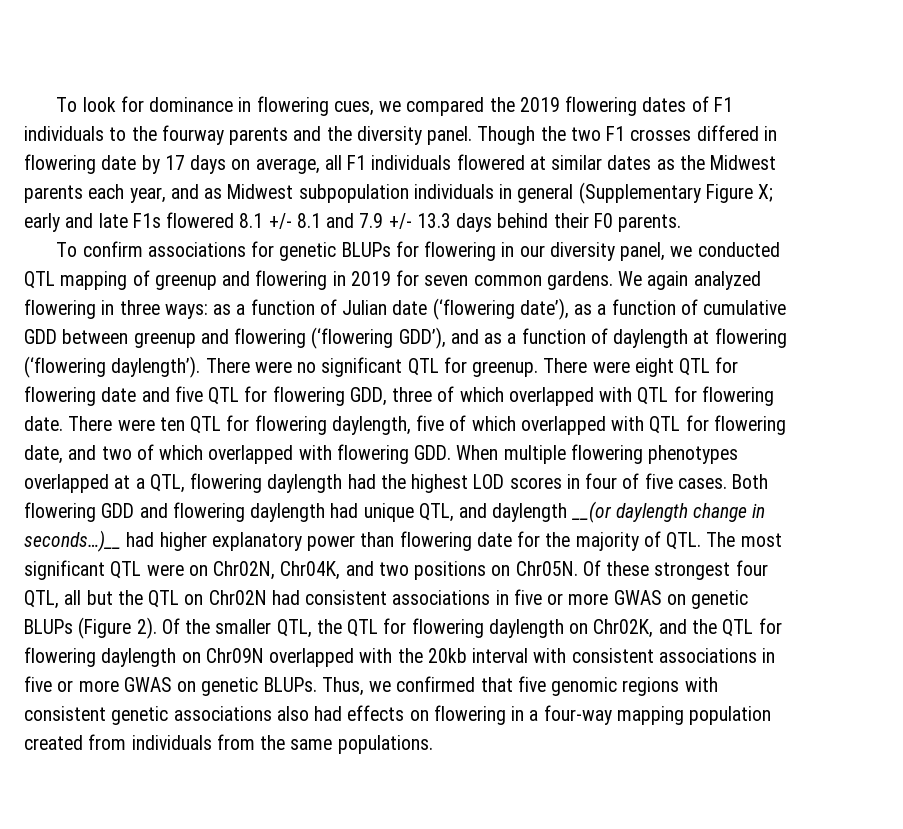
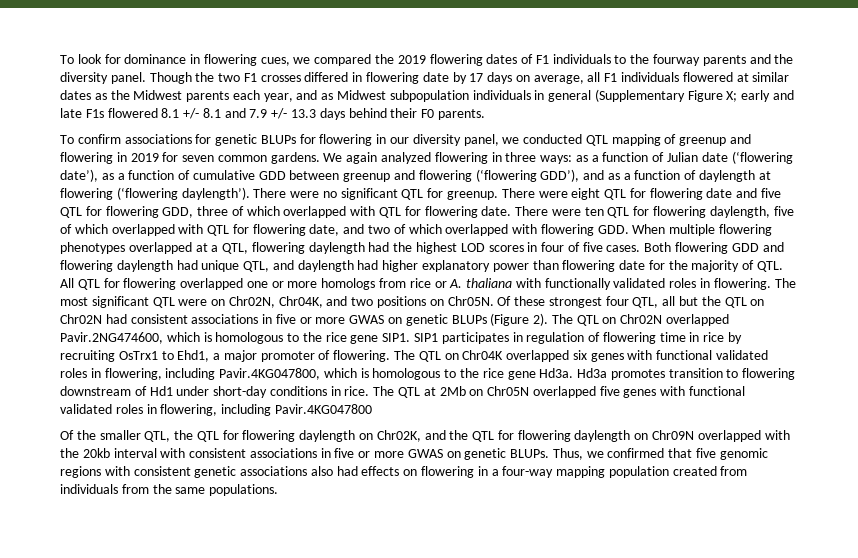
[570,501,766,523] [24,530,121,552] __(or daylength change in seconds…)__ -> (354, 266) none
(702, 541) none -> [60,278,771,290] All QTL for flowering overlapped one or more homologs from rice or A. thaliana with functionally validated roles in flowering.
(157, 628) none -> [551,314,730,326] [60,332,743,344] [60,350,769,362] [60,368,796,380] [60,386,746,398] [60,404,372,416] The QTL on Chr02N overlapped Pavir.2NG474600, which is homologous to the rice gene SIP1. SIP1 participates in regulation of flowering time in rice by recruiting OsTrx1 to Ehd1, a major promoter of flowering. The QTL on Chr04K overlapped six genes with functional validated roles in flowering, including Pavir.4KG047800, which is homologous to the rice gene Hd3a. Hd3a promotes transition to flowering downstream of Hd1 under short-day conditions in rice. The QTL at 2Mb on Chr05N overlapped five genes with functional validated roles in flowering, including Pavir.4KG047800 //

